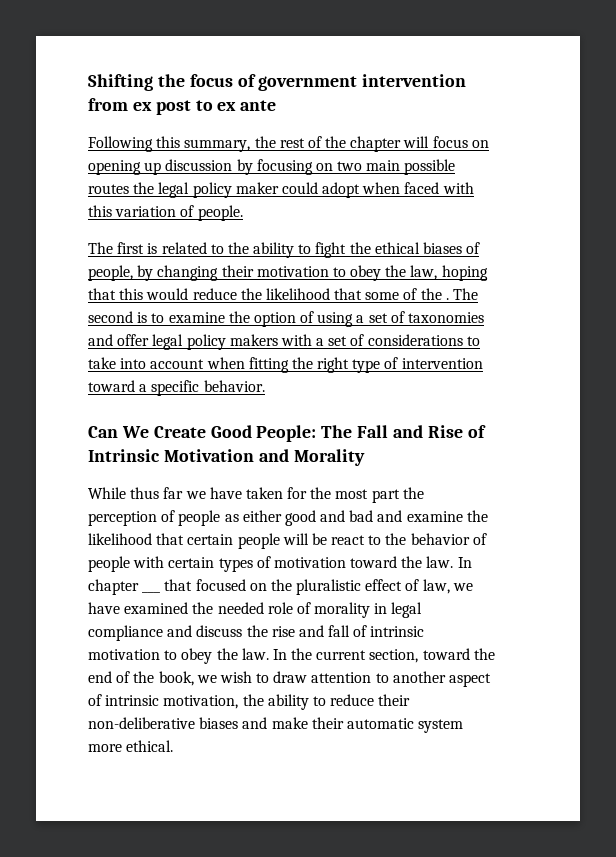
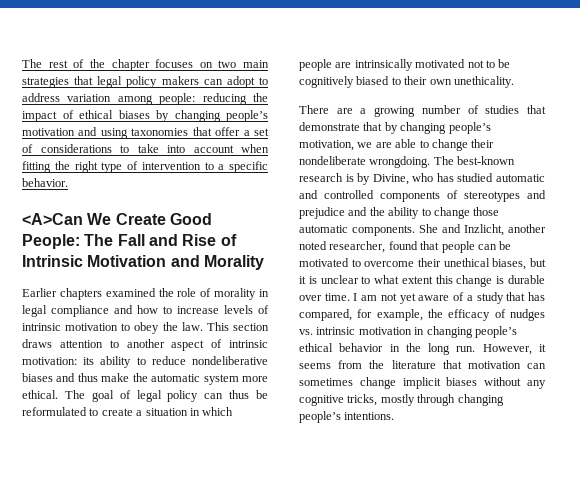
[88,74,467,91] [88,98,277,115] [88,136,489,152] [88,159,456,175] [88,182,474,198] [88,205,243,221] [88,242,481,258] [88,265,488,281] [88,288,479,300] [88,311,485,327] [88,334,312,350] Shifting the focus of government intervention from ex post to ex ante // Following this summary, the rest of the chapter will focus on opening up discussion by focusing on two main possible routes the legal policy maker could adopt when faced with this variation of people. // The first is related to the ability to fight the ethical biases of people, by changing their motivation to obey the law, hoping that this would reduce the likelihood that some of the . The second is to examine the option of using a set of taxonomies and offer legal policy makers with -> [22,59,269,71] [22,76,268,88] [22,93,268,105] [22,110,268,122] [22,127,241,139] The rest of the chapter focuses on two main strategies that legal policy makers can adopt to address variation among people: reducing the impact of ethical biases by changing people’s motivation and using taxonomies that offer
[88,380,135,392] toward -> [204,162,214,170] to
[88,426,118,438] Can -> [22,213,83,225] <A>Can
[88,487,424,503] [88,510,488,526] [88,533,487,549] [88,556,472,572] [88,579,161,595] [164,579,473,595] [88,602,120,614] While thus far we have taken for the most part the perception of people as either good and bad and examine the likelihood that certain people will be react to the behavior of people with certain types of motivation toward the law. In chapter ___ that focused on the pluralistic effect of law, we have -> [22,288,102,300] Earlier chapters
[217,602,264,614] needed -> (174, 292) none
[196,625,351,637] discuss the rise and fall -> [137,305,253,314] how to increase levels
[272,648,495,663] [88,671,308,686] In the current section, toward the end of the book, we wish to draw -> [206,322,269,331] [22,339,52,348] This section draws
[163,694,264,709] motivation, the -> [22,357,95,365] motivation: its
[378,694,411,706] [88,717,464,733] [88,740,174,752] their non-deliberative biases and make their automatic system more ethical. -> [192,356,268,365] [22,373,268,385] [22,390,268,402] [22,407,234,416] [299,59,511,71] [299,76,514,88] [299,105,546,117] [299,122,491,134] [299,139,495,151] [299,156,516,168] [299,173,545,185] [299,190,546,202] [299,207,500,219] [299,224,546,236] [299,241,512,253] [299,258,546,270] [299,275,545,287] [299,292,545,304] [299,309,545,321] [299,326,517,338] [299,343,546,355] [299,360,546,369] [299,377,546,389] [299,394,504,406] [299,411,395,423] nondeliberative biases and thus make the automatic system more ethical. The goal of legal policy can thus be reformulated to create a situation in which people are intrinsically motivated not to be cognitively biased to their own unethicality. // There are a growing number of studies that demonstrate that by changing people’s motivation, we are able to change their nondeliberate wrongdoing. The best-known research is by Divine, who has studied automatic and controlled components of stereotypes and prejudice and the ability to change those automatic components. She and Inzlicht, another noted researcher, found that people can be motivated to overcome their unethical biases, but it is unclear to what extent this change is durable over time. I am not yet aware of a study that has compared, for example, the efficacy of nudges vs. intrinsic motivation in changing people’s ethical behavior in the long run. However, it seems from the literature that motivation can sometimes change implicit biases without any cognitive tricks, mostly through changing people’s intentions.

